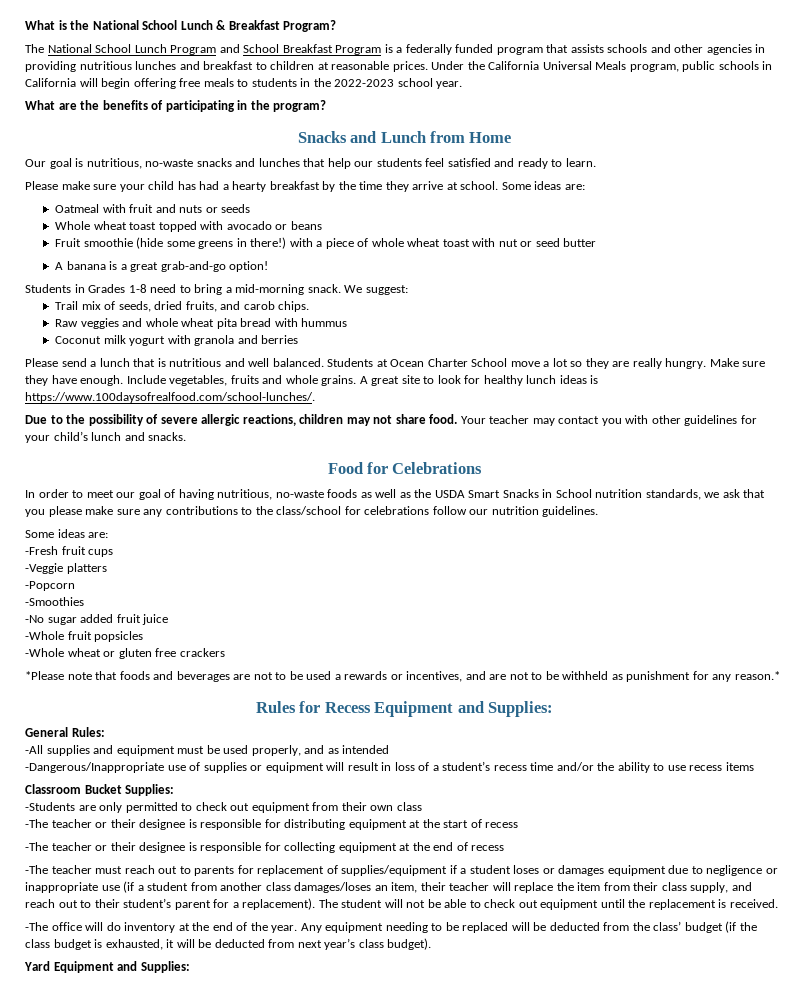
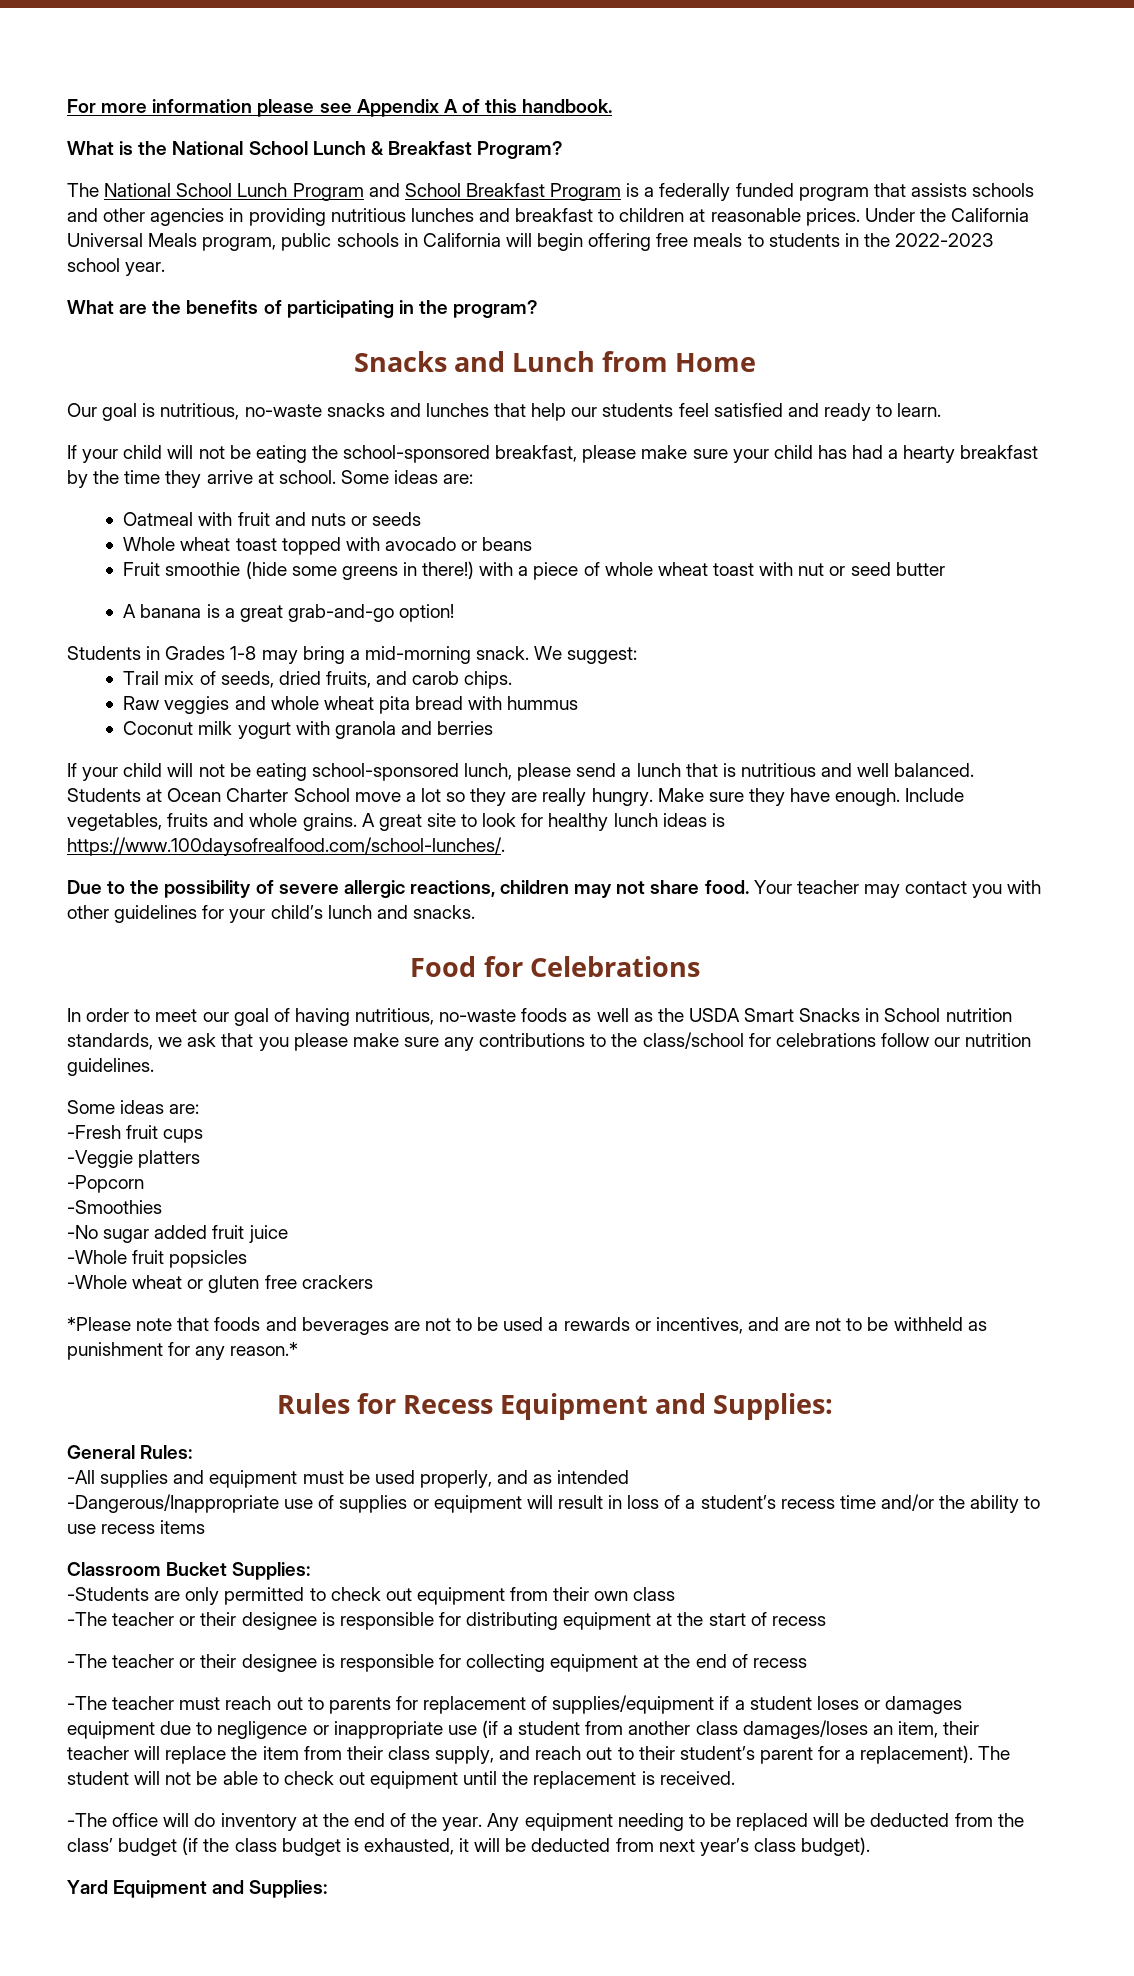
(25, 25) none -> [67,99,613,117] For more information please see Appendix A of this handbook. //
[25,181,58,190] Please -> [67,445,637,463] If your child will not be eating the school-sponsored breakfast, please
[150,284,191,293] need to -> [261,650,298,664] may
[25,358,58,367] Please -> [67,763,572,781] If your child will not be eating school-sponsored lunch, please

